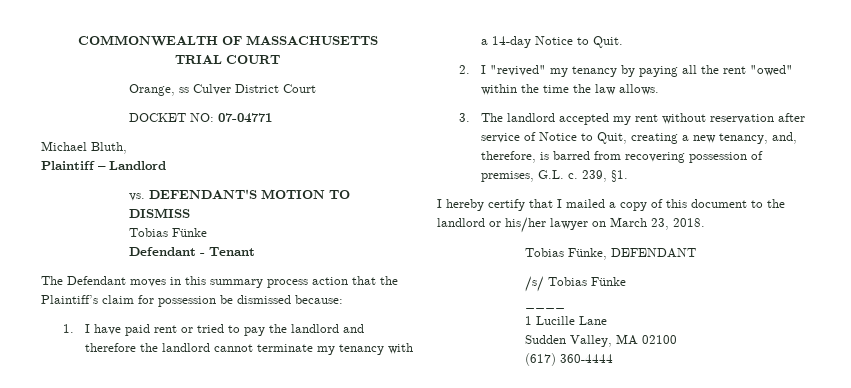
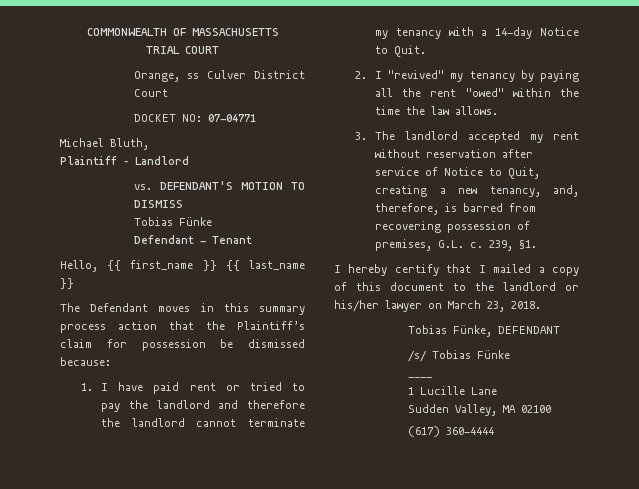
(256, 251) none -> [60,260,305,272] [60,278,74,289] // Hello, {{ first_name }} {{ last_name }}

